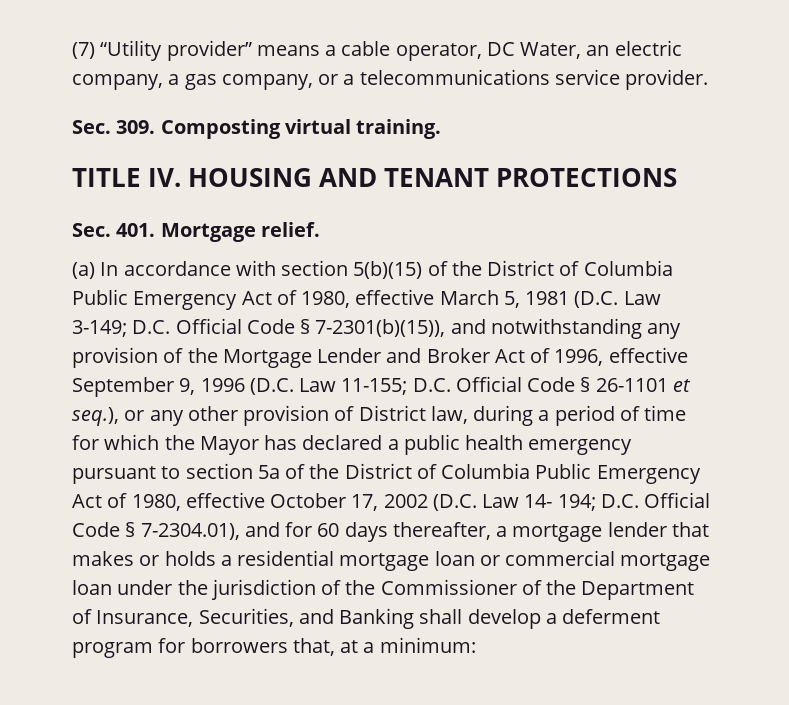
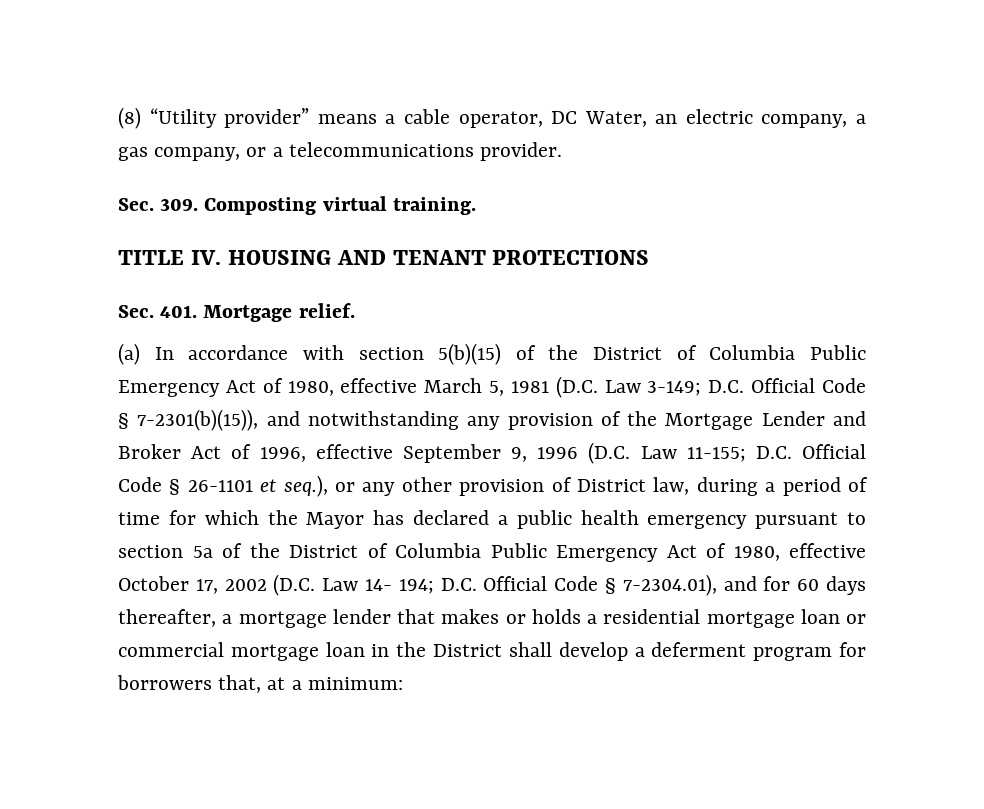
[72,42,95,59] (7) -> [118,107,141,129] (8)
[554,69,620,85] service -> (474, 149) none
[117,579,695,600] [72,608,415,629] under the jurisdiction of the Commissioner of the Department of Insurance, Securities, and Banking -> [371,642,503,657] in the District

